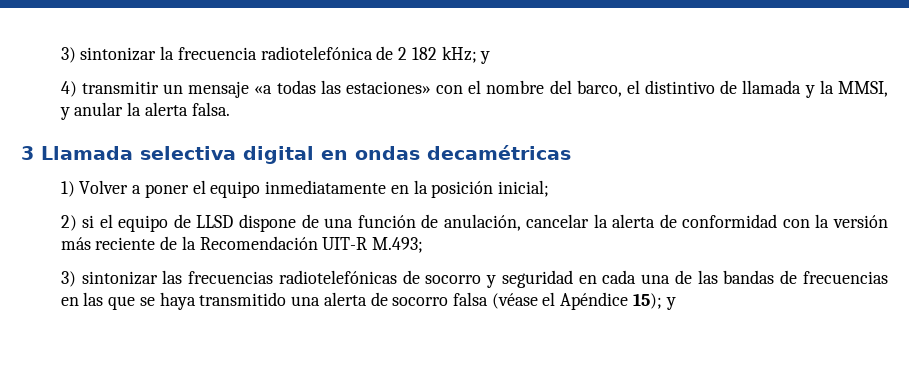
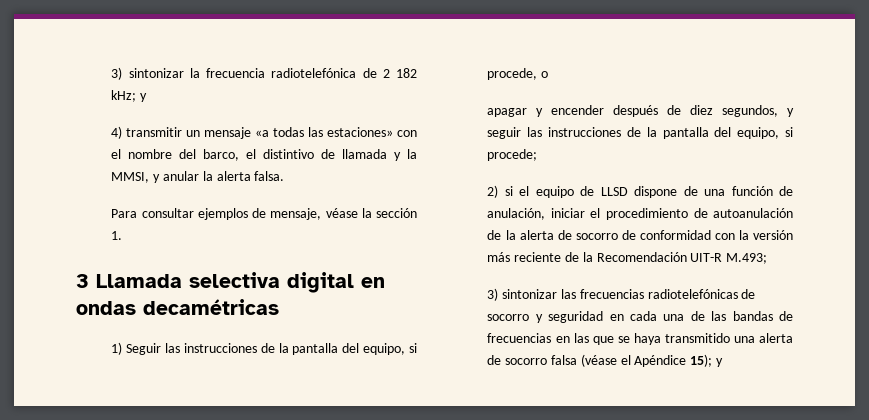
(230, 109) none -> [111,208,417,220] [111,231,123,240] // Para consultar ejemplos de mensaje, véase la sección 1.
[79,180,549,198] Volver a poner el equipo inmediatamente en la posición inicial; -> [126,343,418,355] [487,68,549,80] [487,105,794,117] [487,127,793,139] [487,149,538,161] Seguir las instrucciones de la pantalla del equipo, si procede, o // apagar y encender después de diez segundos, y seguir las instrucciones de la pantalla del equipo, si procede;
[526,214,590,228] cancelar -> [550,208,793,220] [487,230,502,240] iniciar el procedimiento de autoanulación de
(677, 221) none -> [575,230,636,240] socorro de

